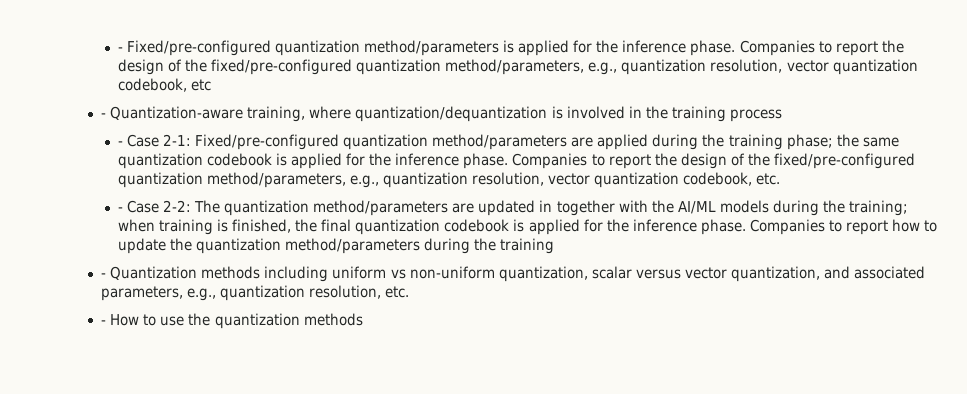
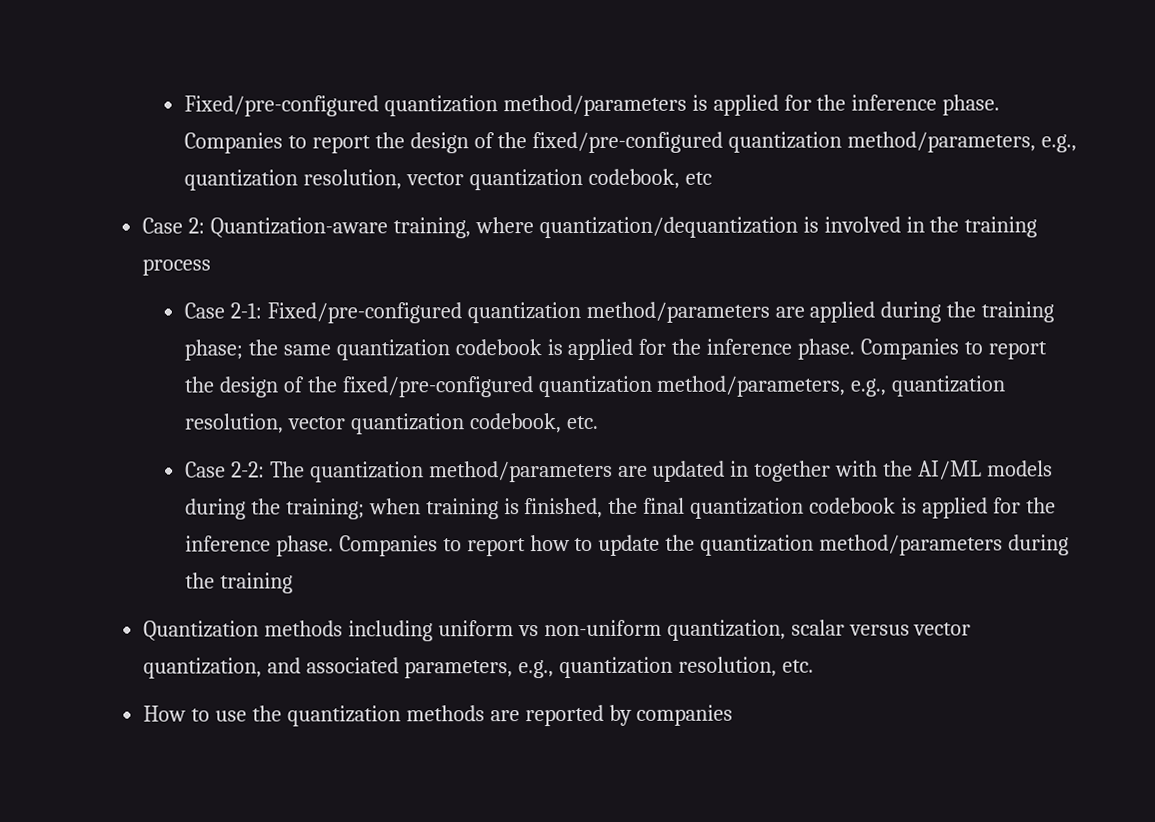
[118,47,124,52] - -> (183, 106) none
[101,113,107,118] - -> [142,217,205,234] Case 2:
[118,141,124,146] - -> (212, 267) none
[118,207,124,212] - -> (599, 422) none
[101,273,107,278] - -> (293, 583) none
[101,320,107,325] - -> (814, 666) none
(363, 319) none -> [489,704,734,727] are reported by companies

